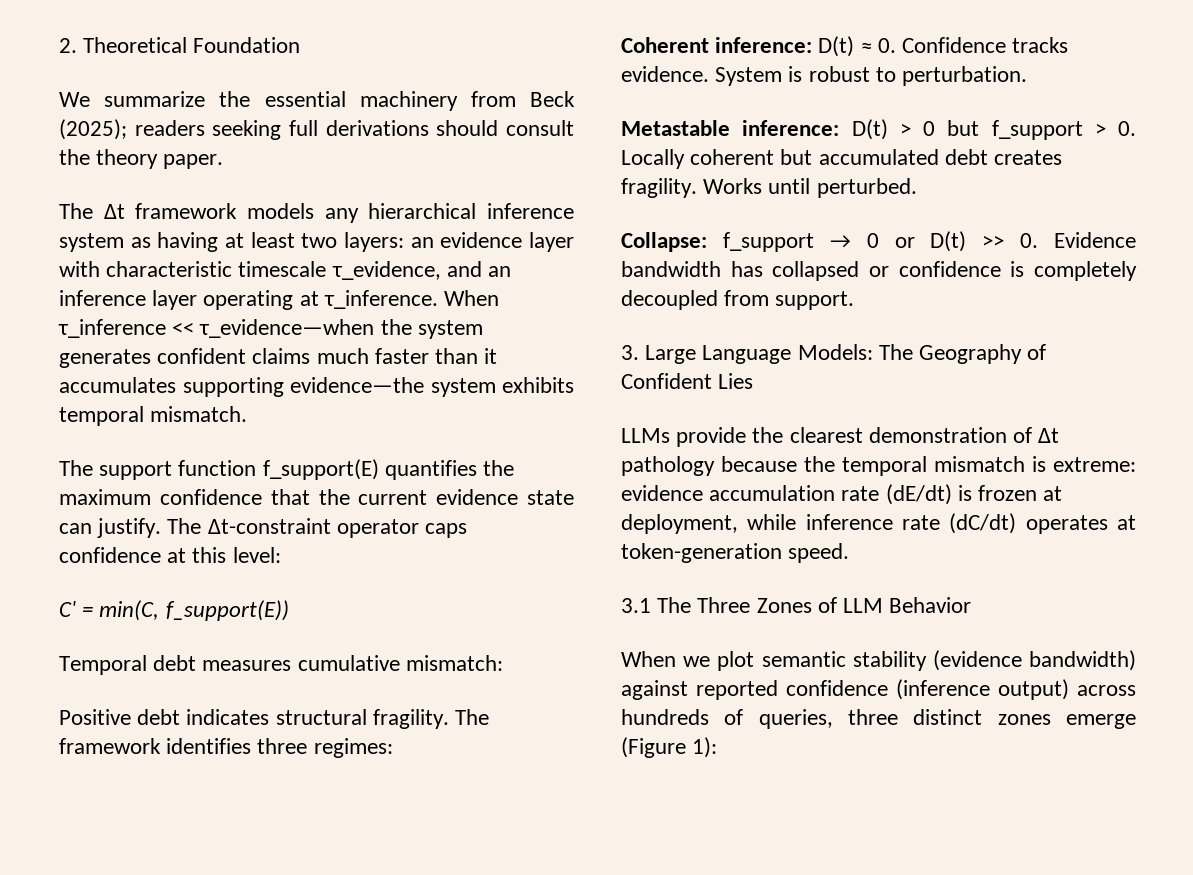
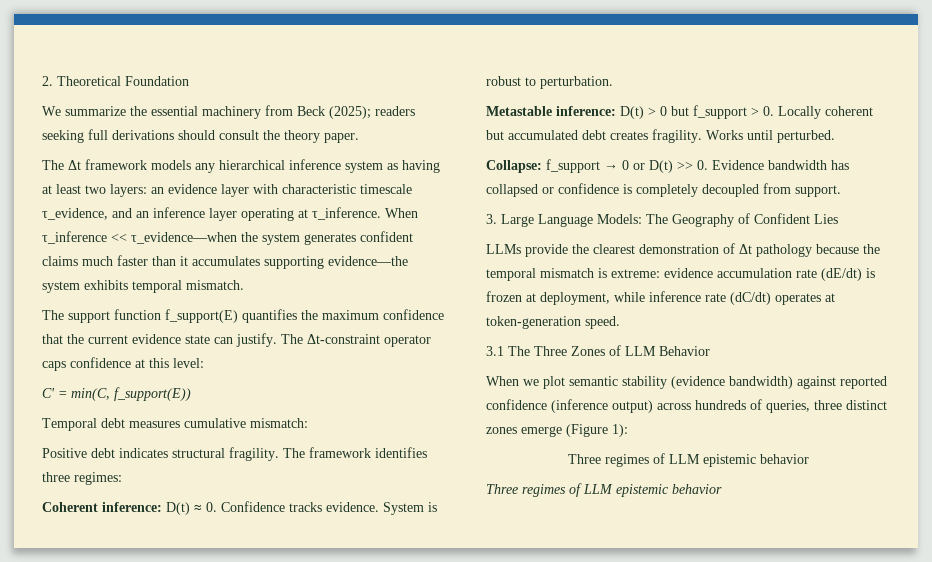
(718, 747) none -> [567,453,809,467] [486,483,722,497] // Three regimes of LLM epistemic behavior // Three regimes of LLM epistemic behavior

